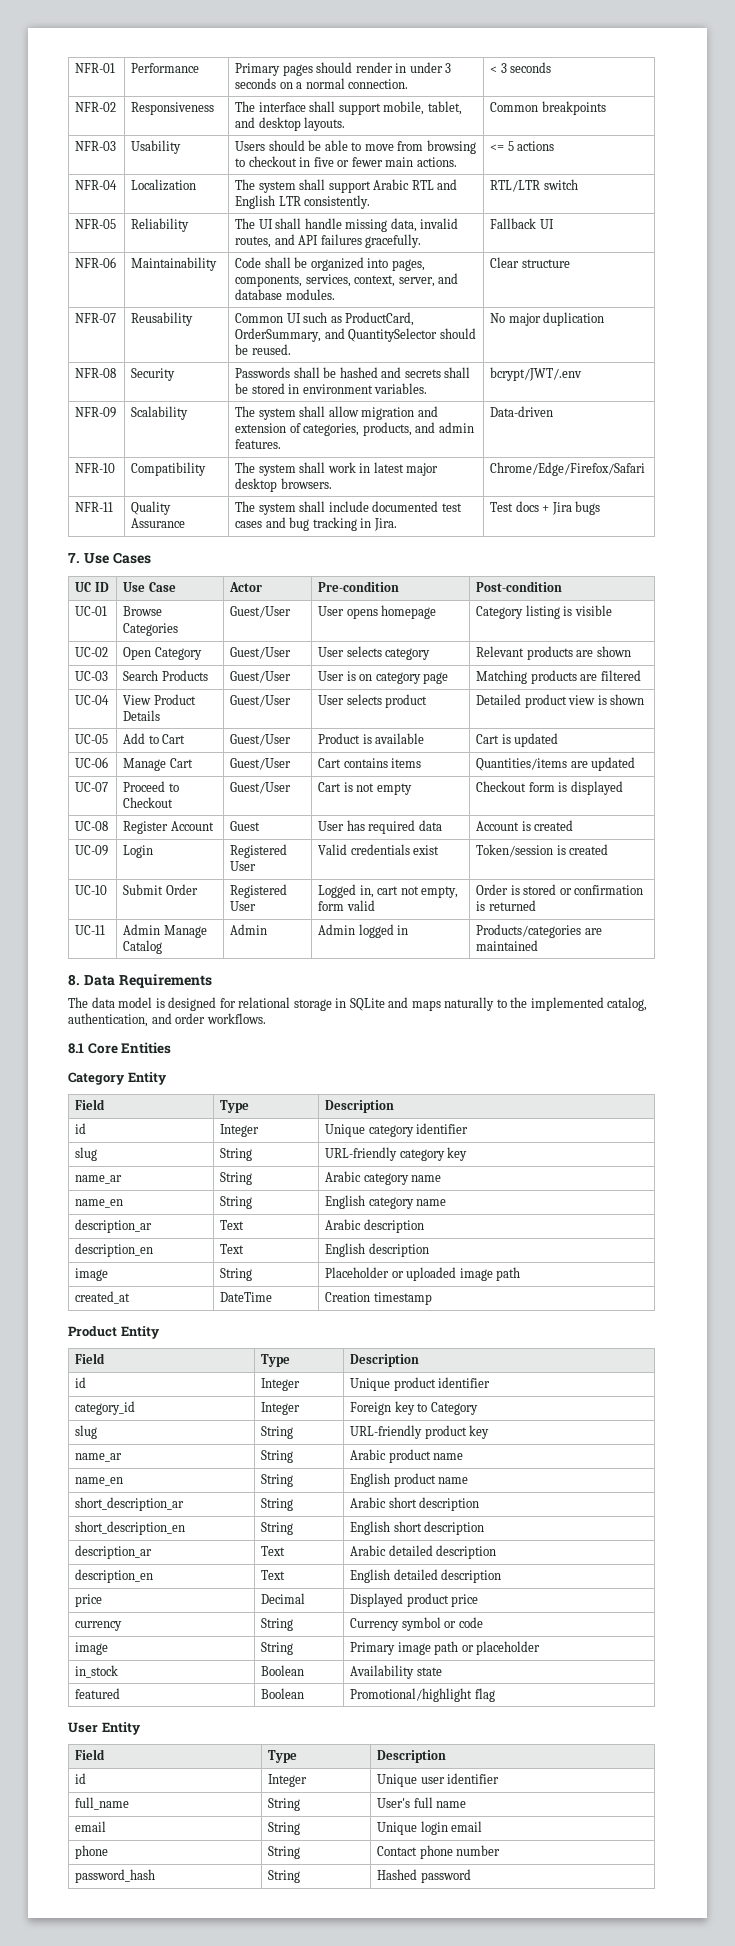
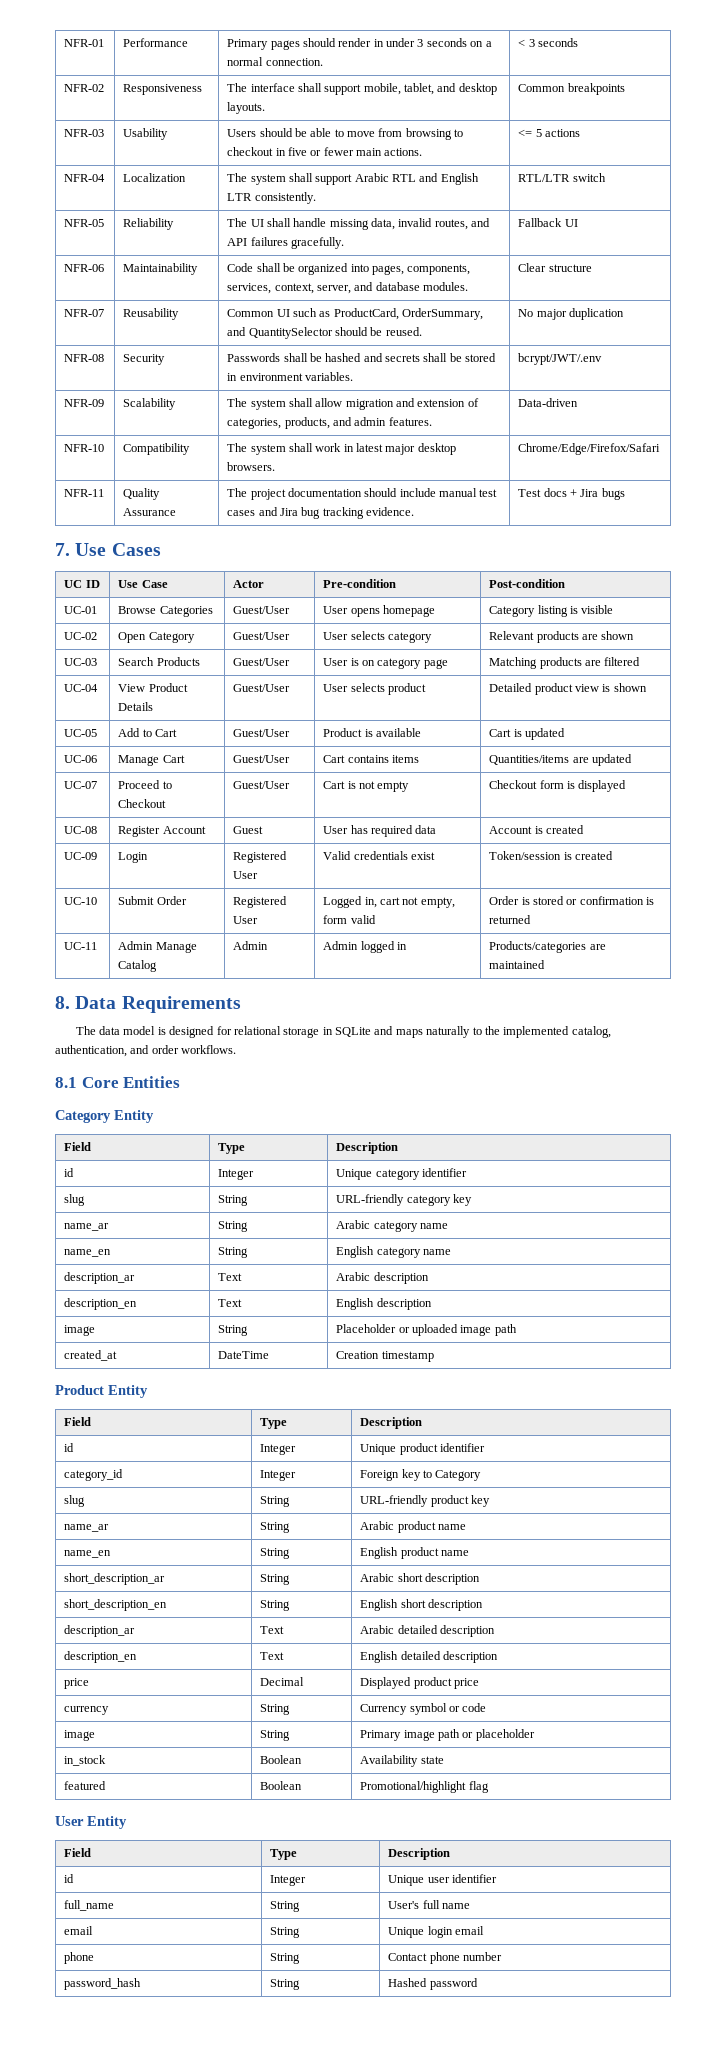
[258,501,439,515] system shall include documented -> [250,488,478,500] project documentation should include manual
(286, 522) none -> [279,508,298,516] Jira
[360,518,397,531] in Jira. -> [366,507,415,516] evidence.

